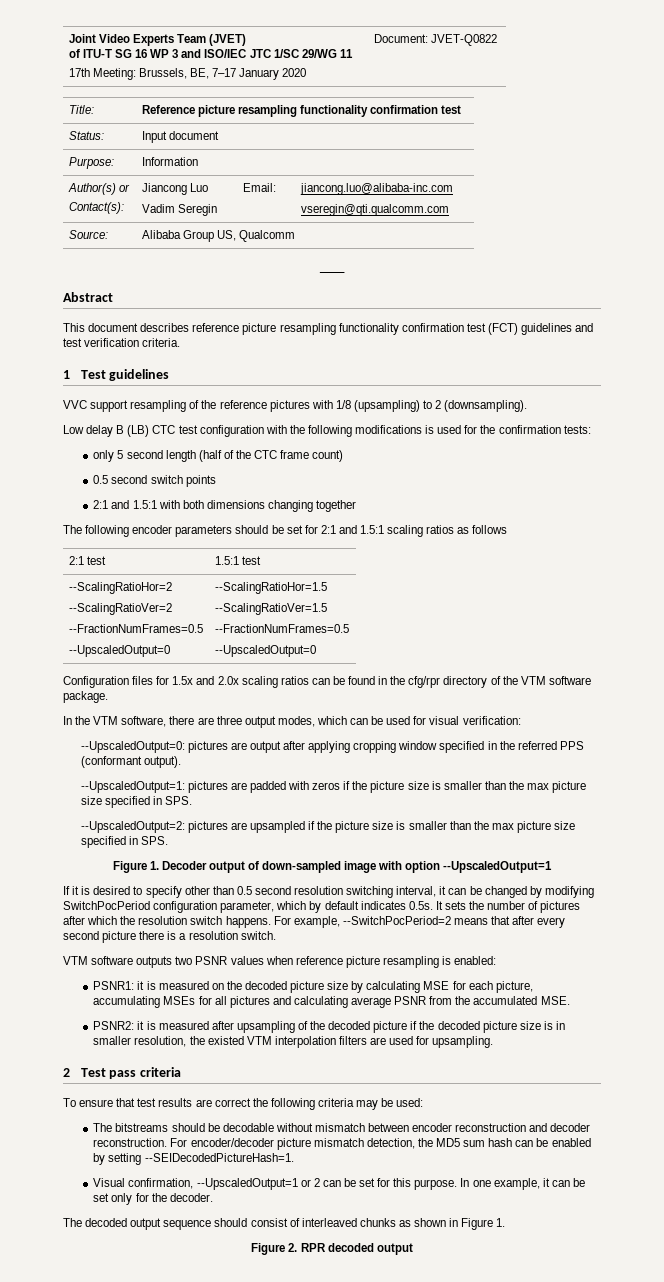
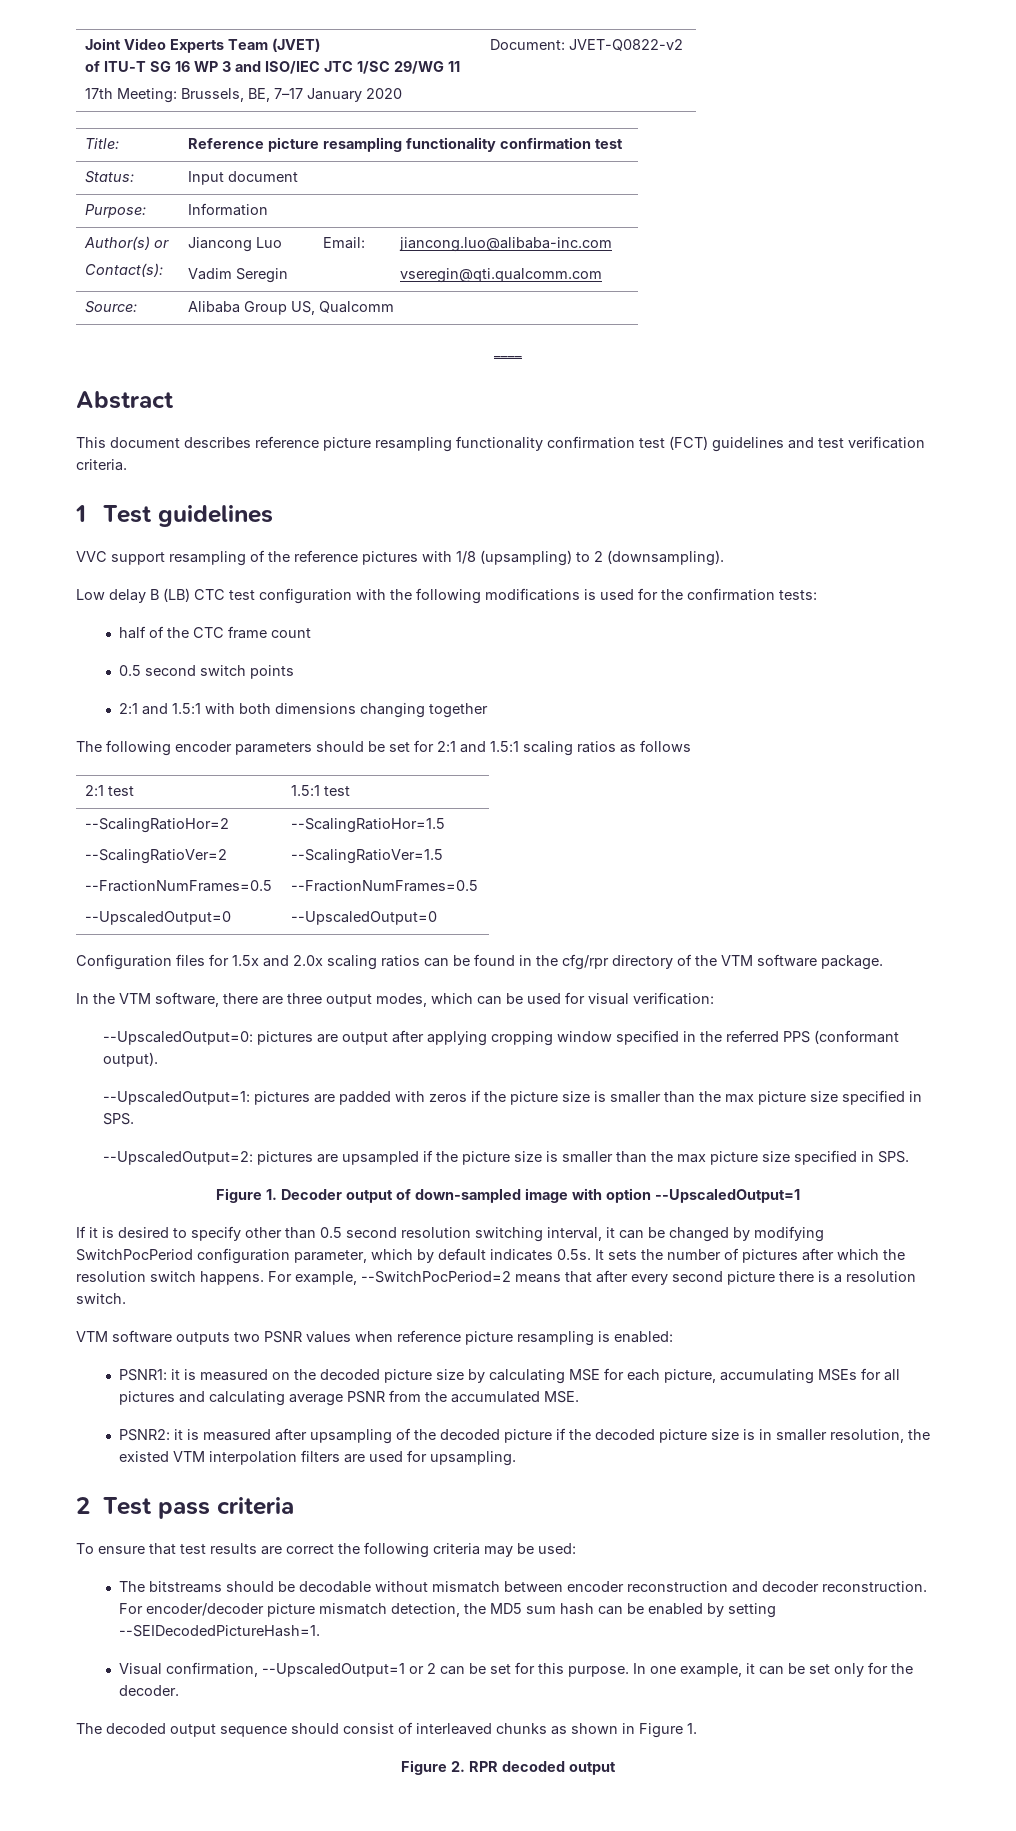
[430,34,497,46] JVET-Q0822 -> [569,39,684,51] JVET-Q0822-v2
[93,450,222,462] only 5 second length (half -> [118,626,146,639] half
[312,450,344,462] count) -> [270,628,311,638] count

